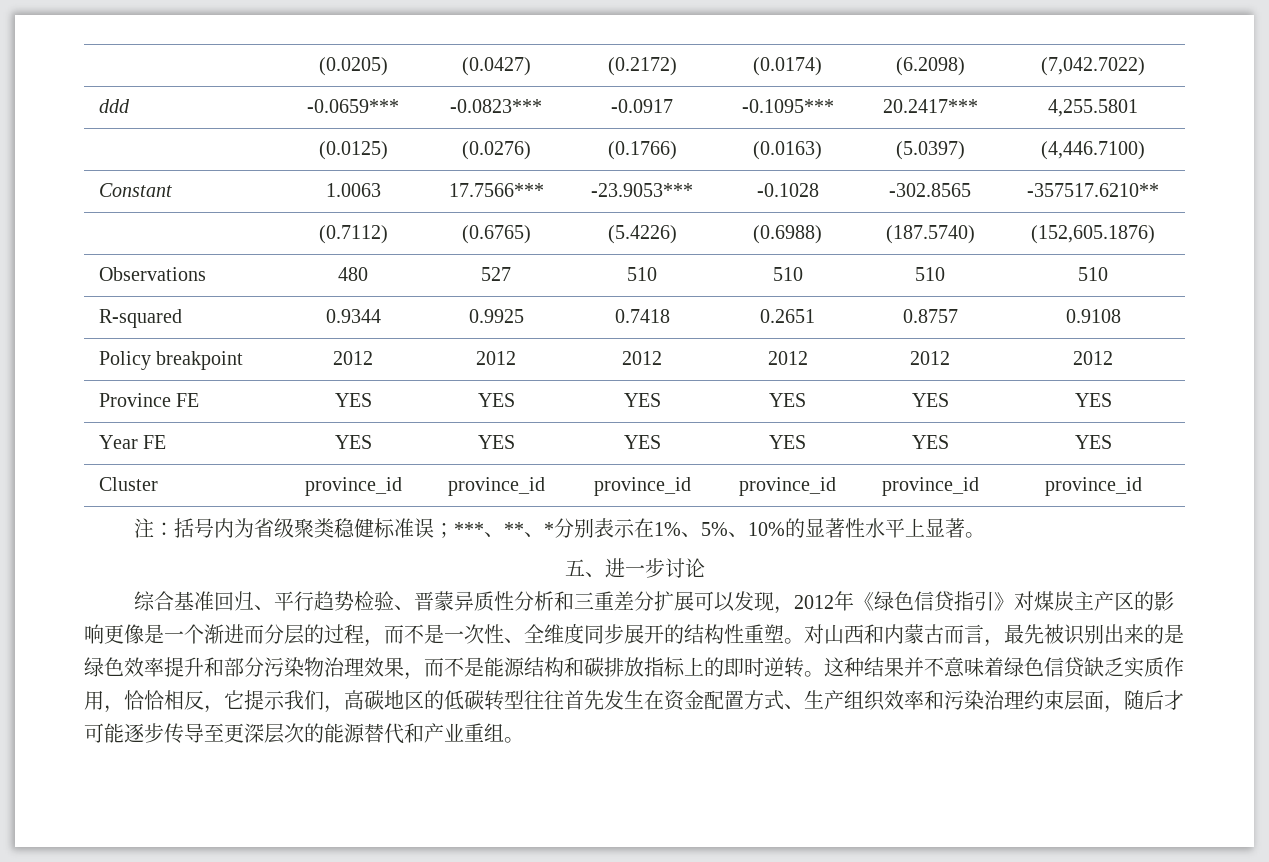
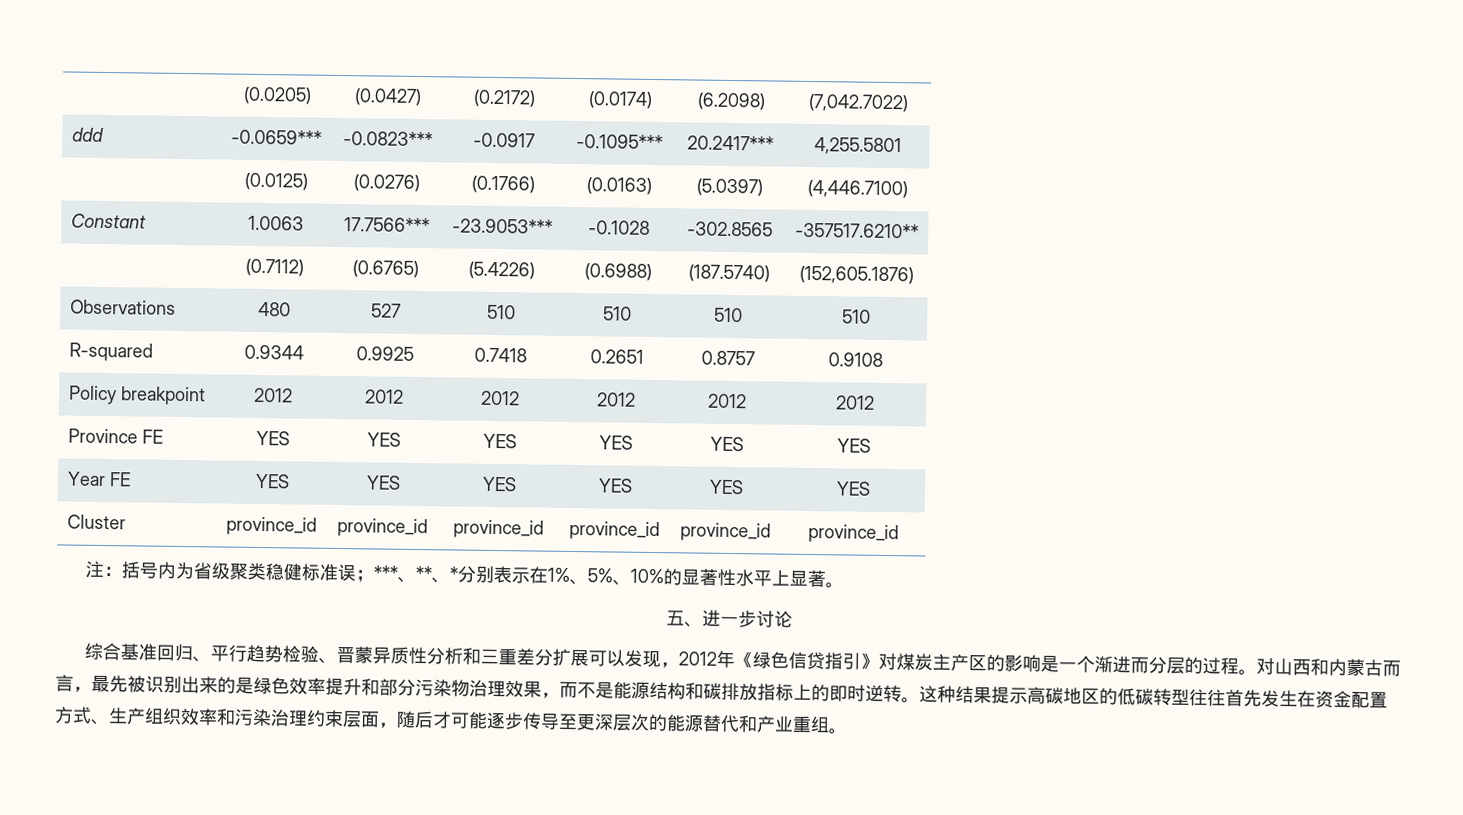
[104,624,144,644] 更像 -> (1041, 663) none
[364,623,784,647] ，而不是一次性、全维度同步展开的结构性重塑 -> (1239, 666) none
[904,657,1184,678] [84,690,344,713] 并不意味着绿色信贷缺乏实质作用，恰恰相反，它提示我们， -> [991,686,1028,704] 提示

